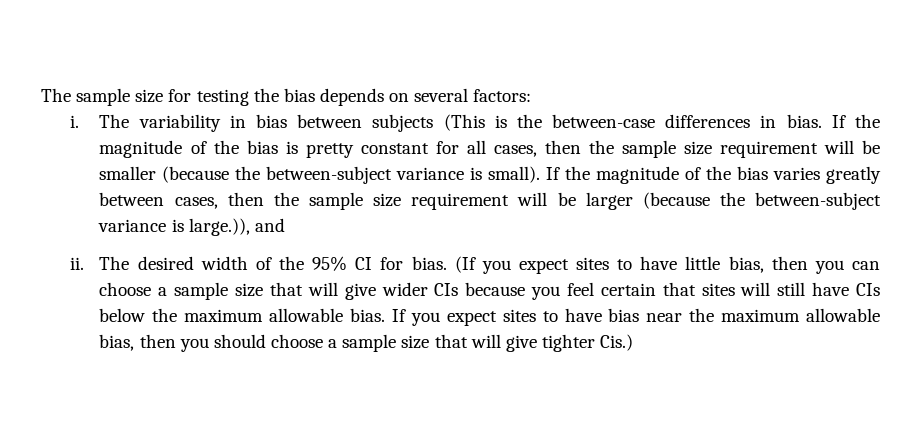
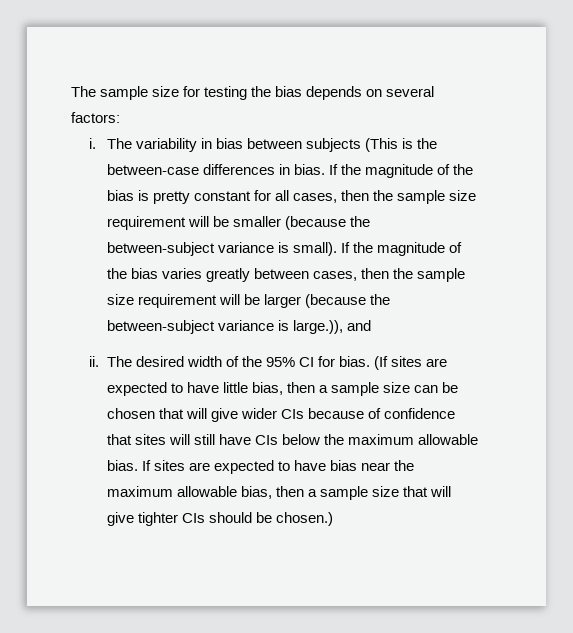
[481,257,610,274] you expect sites -> [391,356,448,367] [106,382,167,396] sites are expected
[814,260,881,274] [99,282,264,300] you can choose a sample size -> [319,382,459,396] [106,408,155,419] a sample size can be chosen
[531,282,656,300] you feel certain -> [368,408,456,419] of confidence
[410,309,536,326] you expect sites -> [153,460,274,474] sites are expected
[179,334,324,352] you should choose -> (304, 491) none
[600,334,634,351] Cis.) -> [181,512,334,526] CIs should be chosen.)

